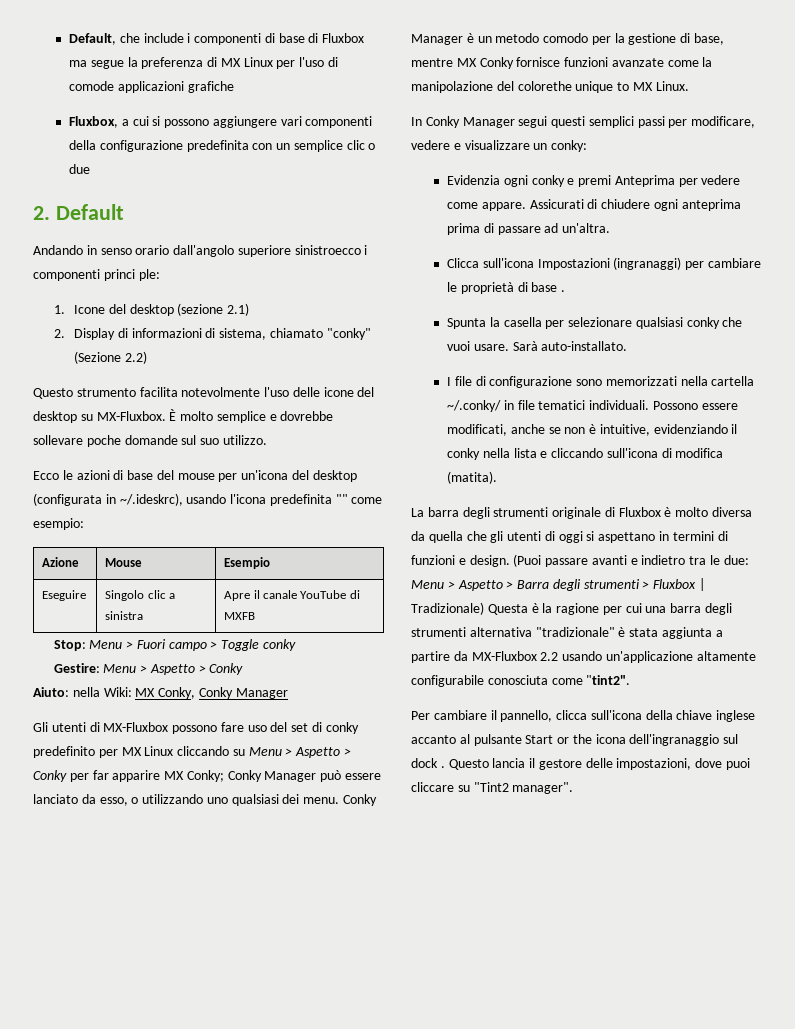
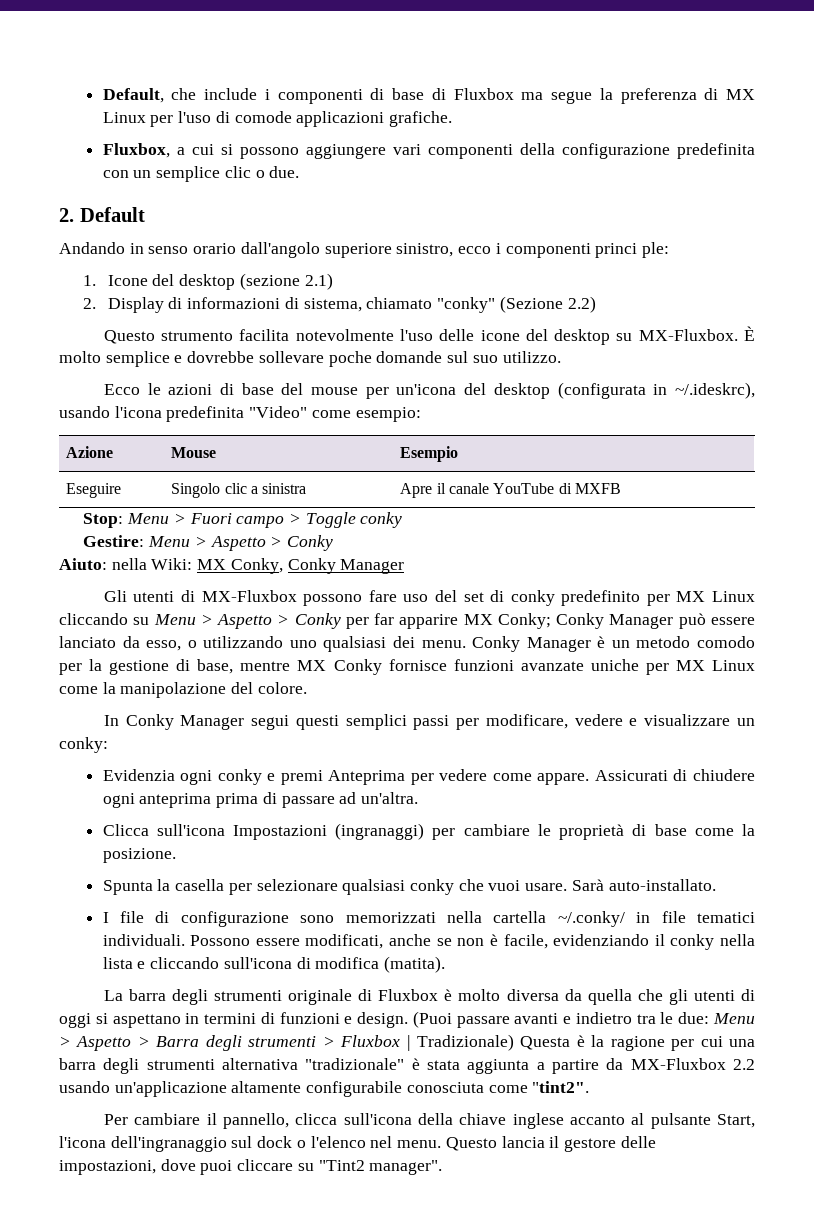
[187,81,234,93] grafiche -> [388,111,452,127] grafiche.
[68,164,90,174] due -> [269,166,300,178] due.
[294,245,361,255] sinistroecco -> [396,243,492,257] sinistro, ecco
[335,494,348,504] "" -> [249,406,308,418] "Video"
[667,57,713,67] [411,81,689,93] come la manipolazione del colorethe unique to MX Linux. -> [590,659,755,675] [59,682,307,698] uniche per MX Linux come la manipolazione del colore.
[561,290,566,292] . -> [694,824,755,836] [102,848,176,863] come la posizione.
[599,424,650,436] intuitive, -> [503,934,548,949] facile,
[525,734,739,746] [411,758,445,768] Start or the icona dell'ingranaggio sul dock . -> [717,1114,755,1128] [59,1136,442,1152] Start, l'icona dell'ingranaggio sul dock o l'elenco nel menu.

